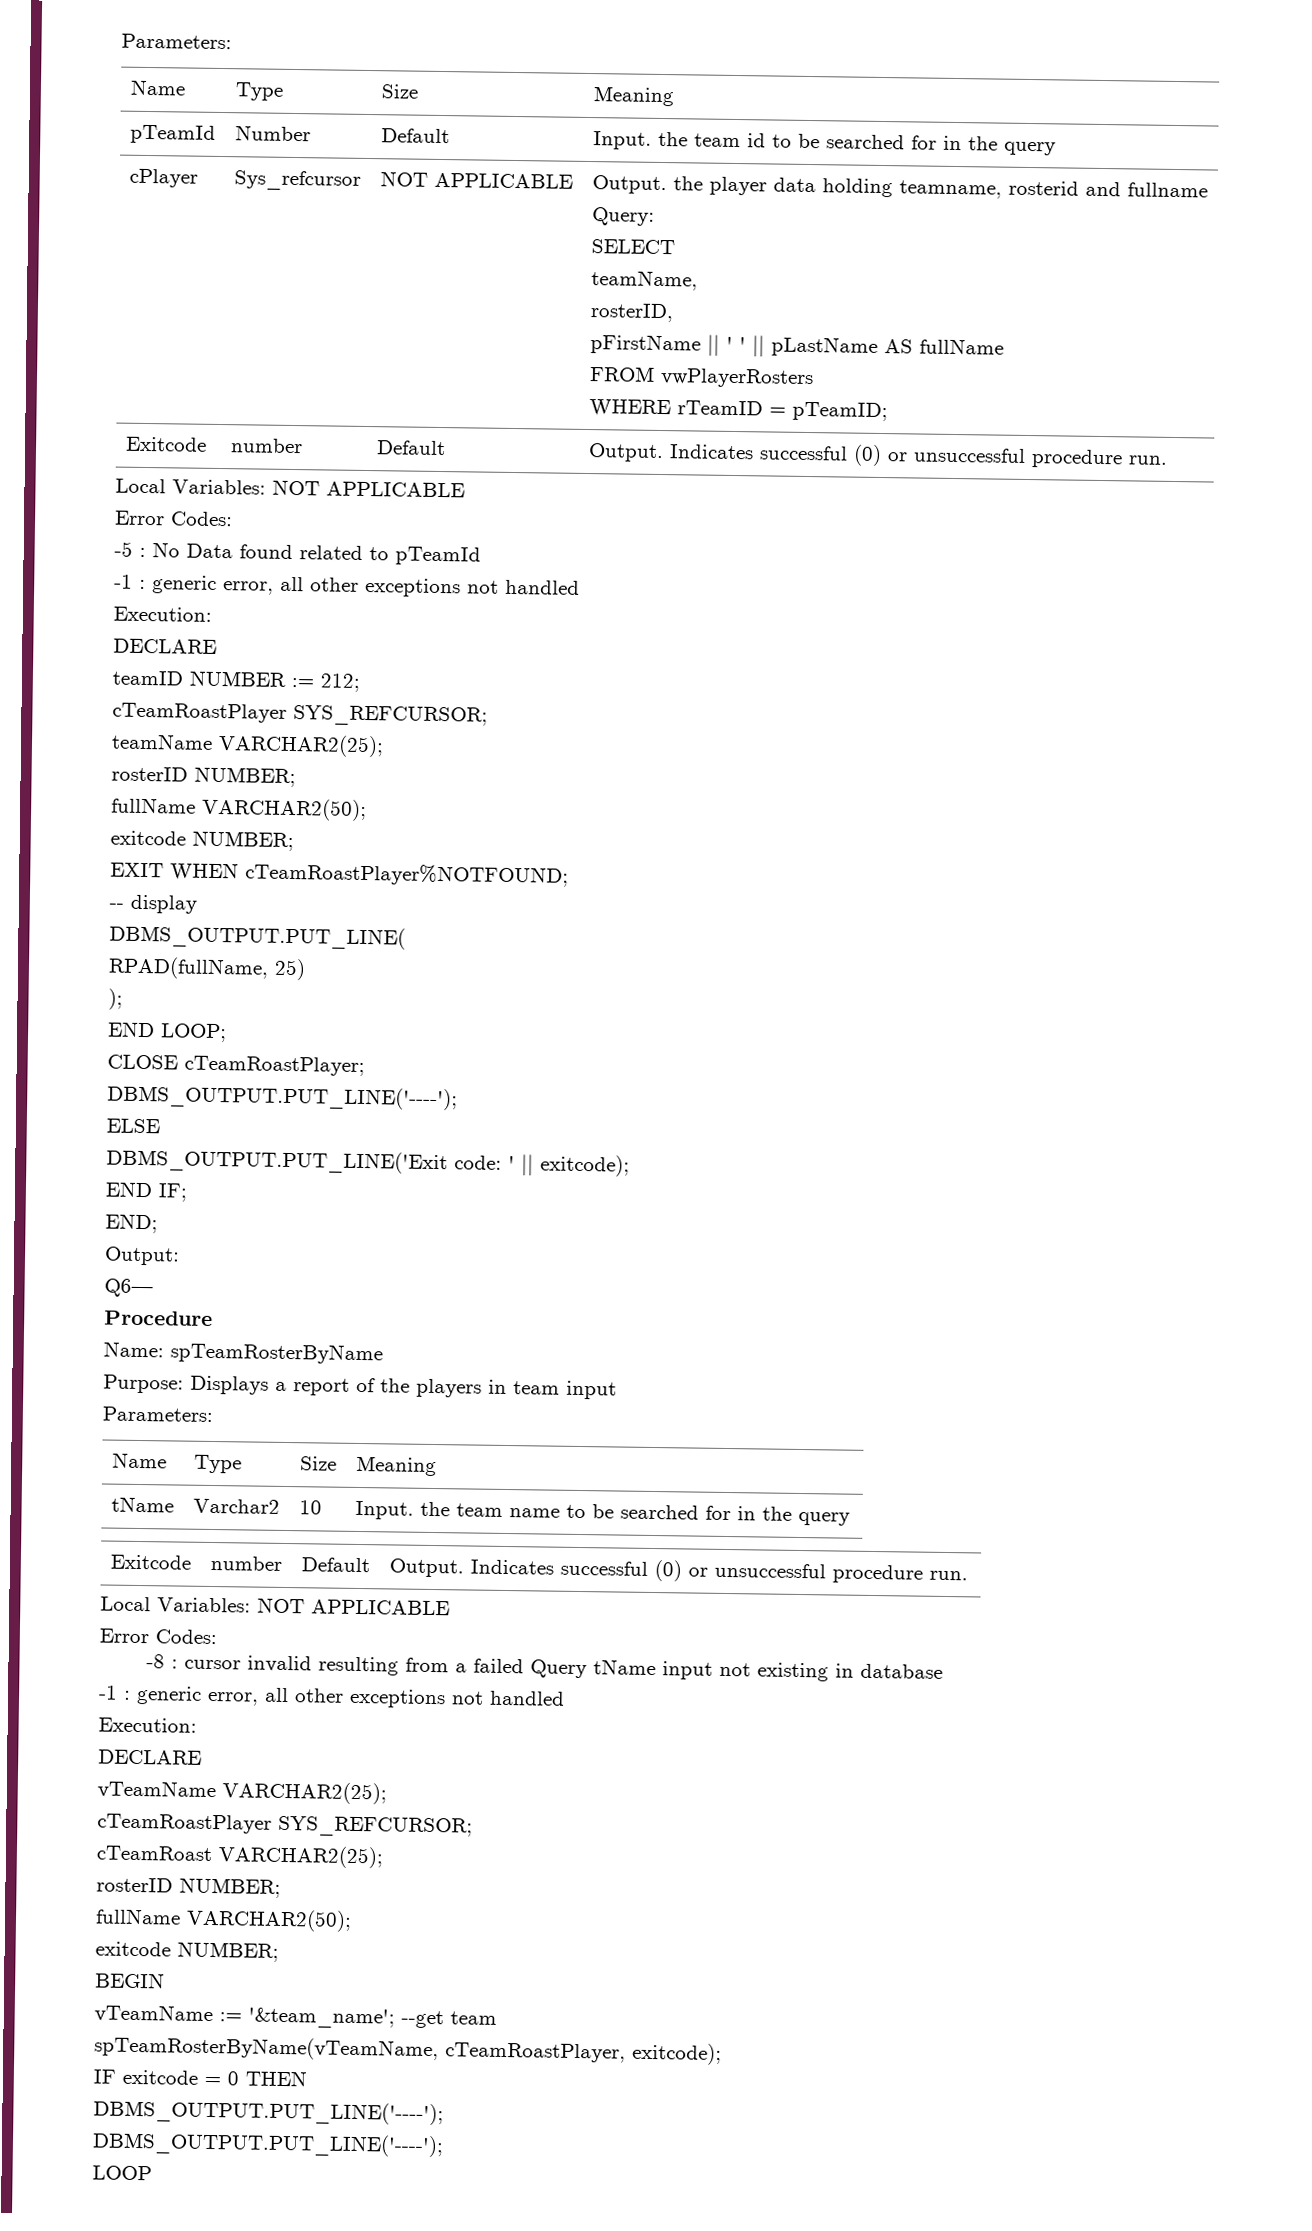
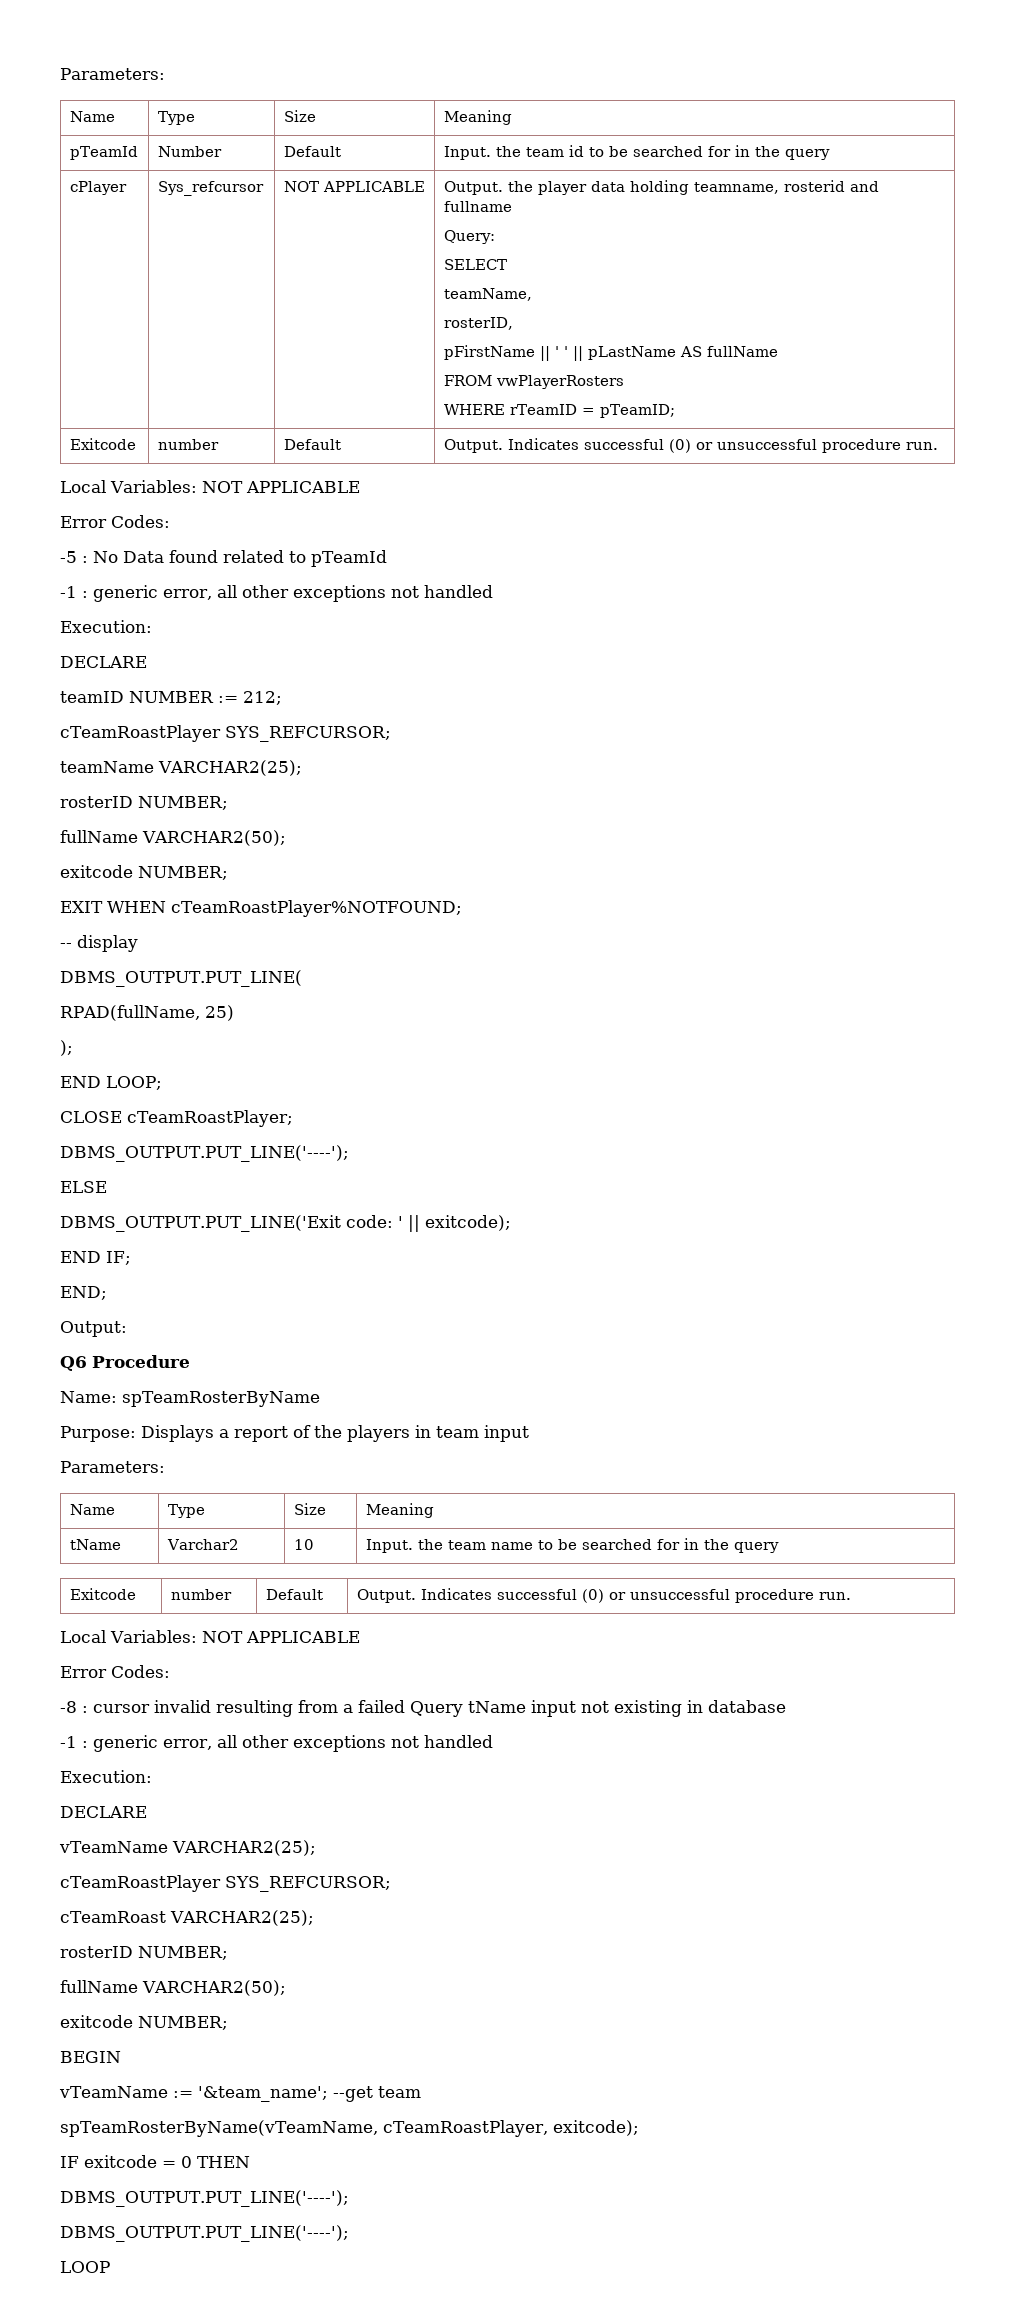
[104,1278,153,1298] Q6— // -> [60,1356,87,1371] Q6

